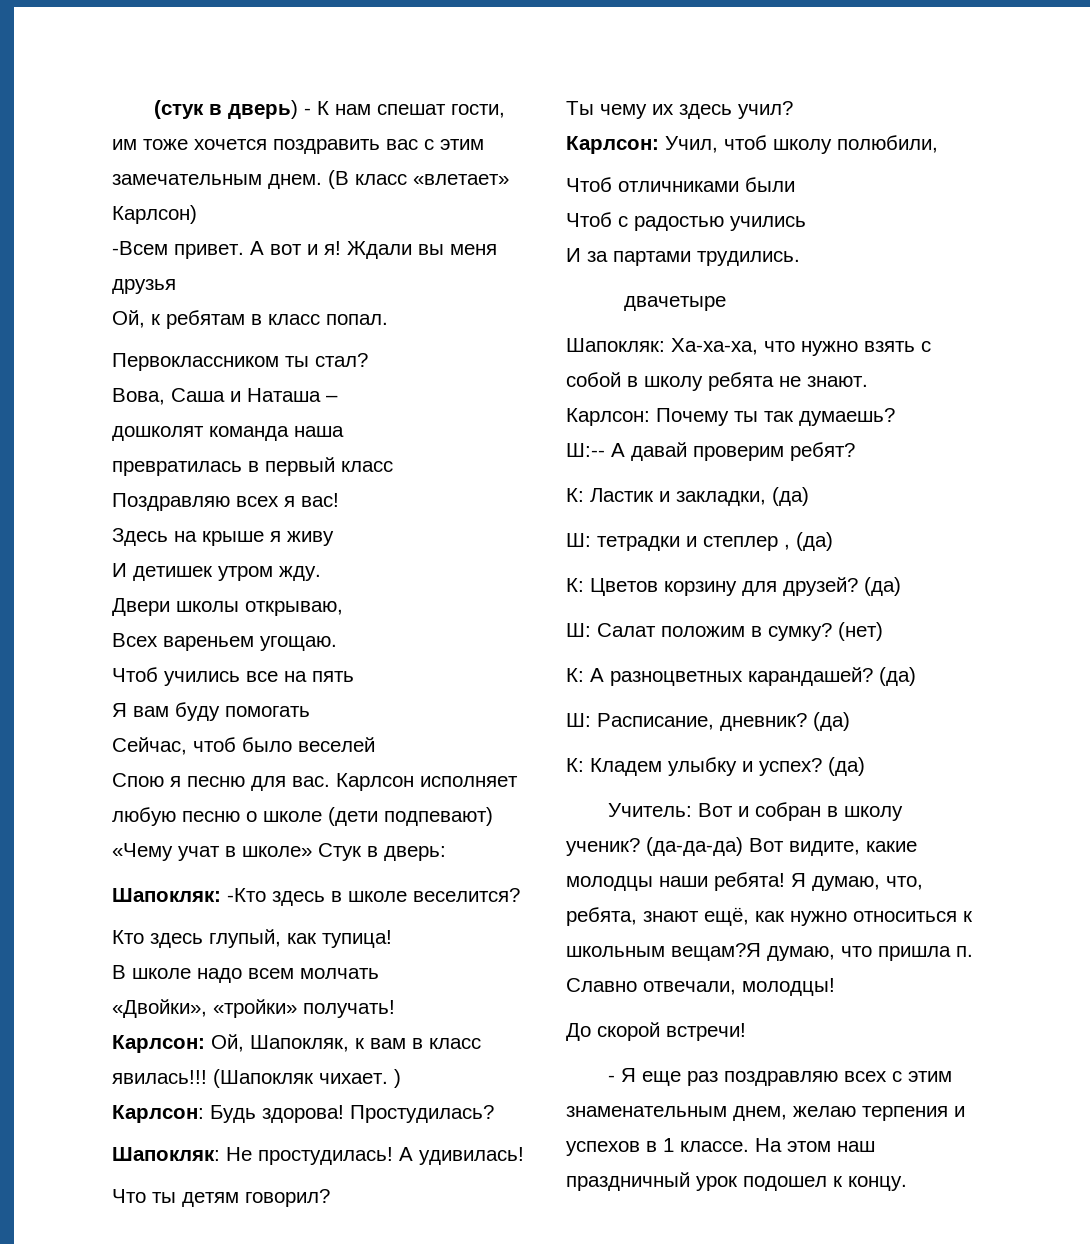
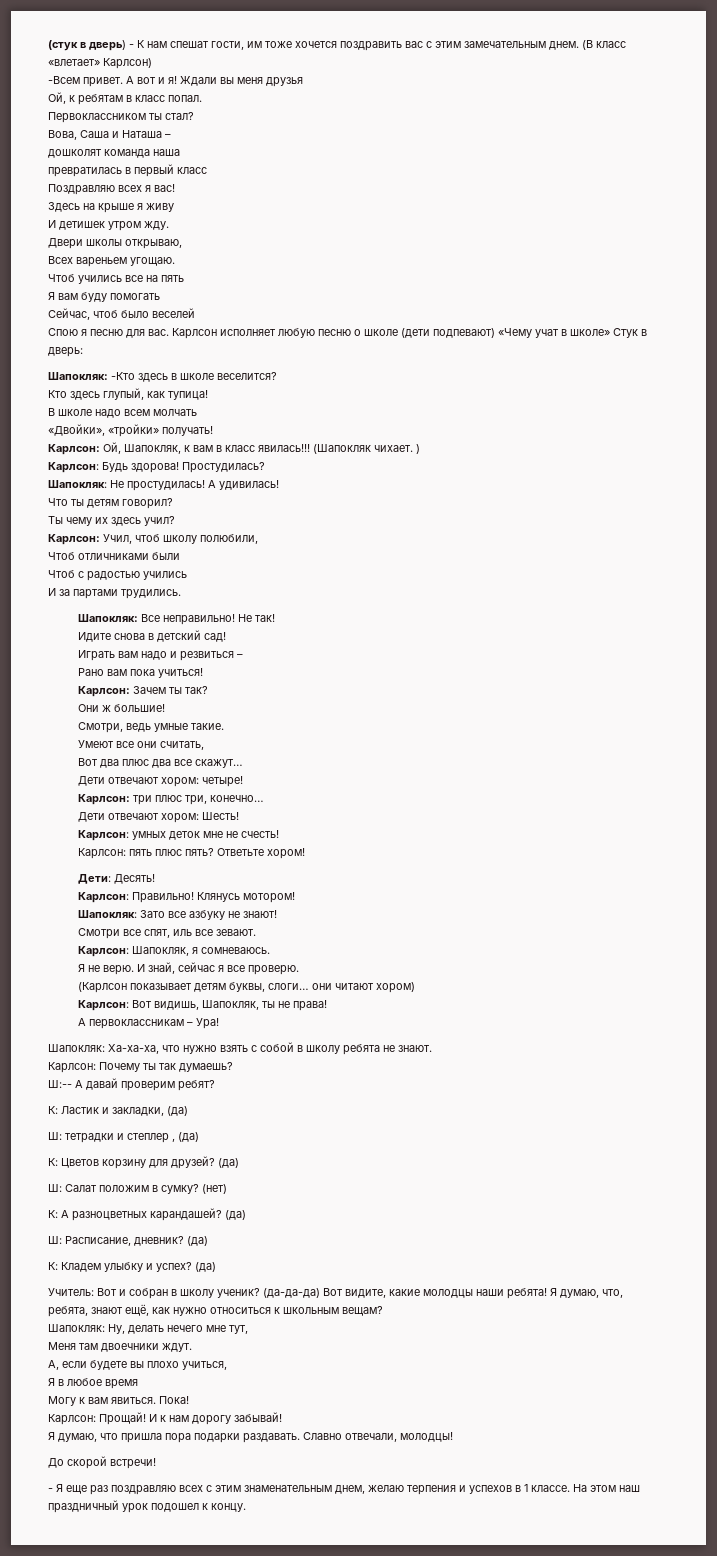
[623,296,726,311] двачетыре -> [77,614,275,625] [77,630,226,642] [77,650,243,661] [77,668,203,678] [77,686,208,697] [77,704,165,712] [77,722,224,733] [77,740,204,750] [77,758,243,768] [77,776,243,787] [77,794,264,805] [77,812,239,823] [77,830,279,841] [77,848,305,859] [77,874,155,884] [77,892,295,903] [77,910,277,920] [77,928,256,939] [77,946,270,957] [77,962,299,975] [77,982,415,993] [77,1000,327,1011] [77,1018,219,1029] Шапокляк: Все неправильно! Не так! // Идите снова в детский сад! // Играть вам надо и резвиться – // Рано вам пока учиться! // Карлсон: Зачем ты так? // Они ж большие! // Смотри, ведь умные такие. // Умеют все они считать, // Вот два плюс два все скажут… // Дети отвечают хором: четыре! // Карлсон: три плюс три, конечно… // Дети отвечают хором: Шесть! // Карлсон: умных деток мне не счесть! // Карлсон: пять плюс пять? Ответьте хором! // Дети: Десять! // Карлсон: Правильно! Клянусь мотором! // Шапокляк: Зато все азбуку не знают! // Смотри все спят, иль все зевают. // Карлсон: Шапокляк, я сомневаюсь. // Я не верю. И знай, сейчас я все проверю. // (Карлсон показывает детям буквы, слоги… они читают хором) // Карлсон: Вот видишь, Шапокляк, ты не права! // А первоклассникам – Ура!
[671,943,973,961] вещам?Я думаю, что пришла п. -> [342,1306,383,1316] [48,1324,248,1334] [48,1342,192,1352] [48,1360,227,1370] [48,1378,138,1389] [48,1396,189,1406] [48,1412,282,1425] [48,1432,300,1443] вещам? // Шапокляк: Ну, делать нечего мне тут, // Меня там двоечники ждут. // А, если будете вы плохо учиться, // Я в любое время // Могу к вам явиться. Пока! // Карлсон: Прощай! И к нам дорогу забывай! // Я думаю, что пришла пора подарки раздавать.

